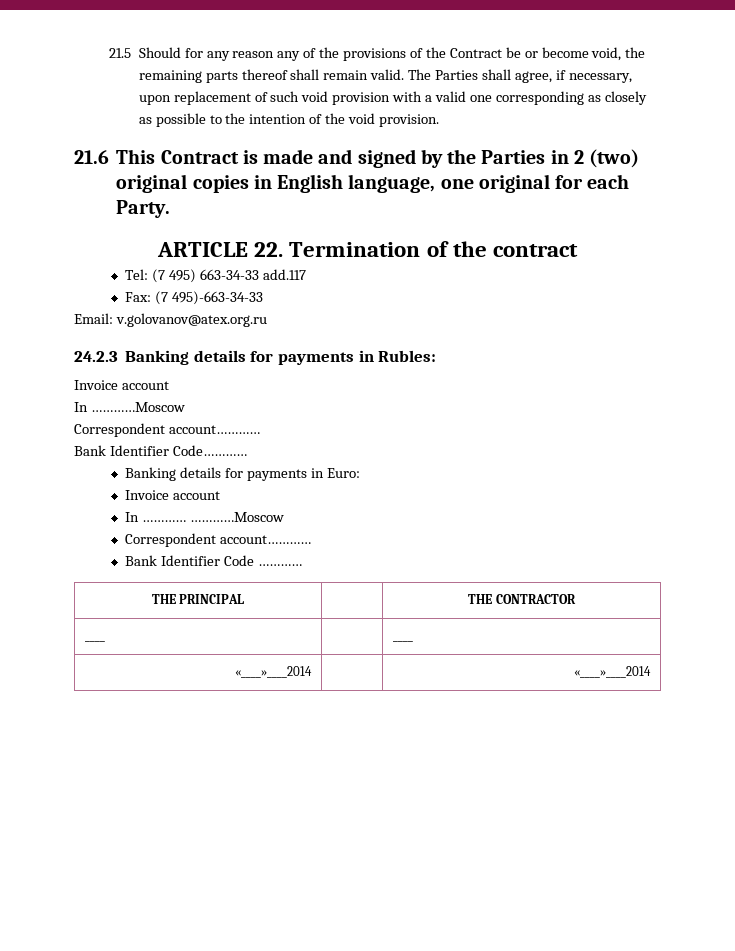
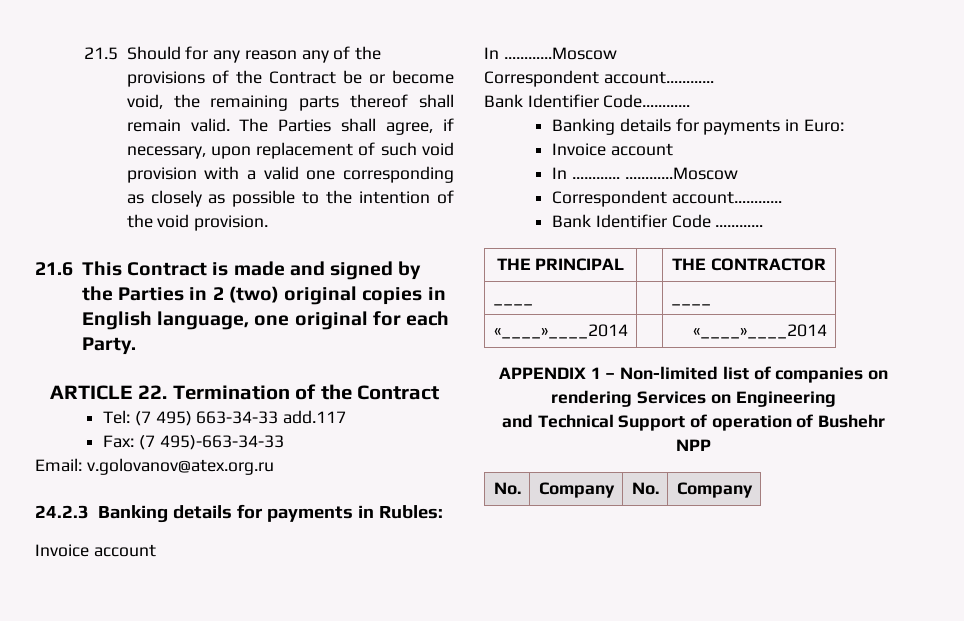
[492,244,578,257] contract -> [357,385,440,400] Contract
(652, 672) none -> [498,366,889,383] [551,390,836,407] [501,414,886,431] [676,439,711,451] [493,482,521,495] [538,482,615,498] [631,482,659,495] [676,482,753,498] // APPENDIX 1 – Non-limited list of companies on rendering Services on Engineering // and Technical Support of operation of Bushehr NPP // No. | Company | No. | Company

